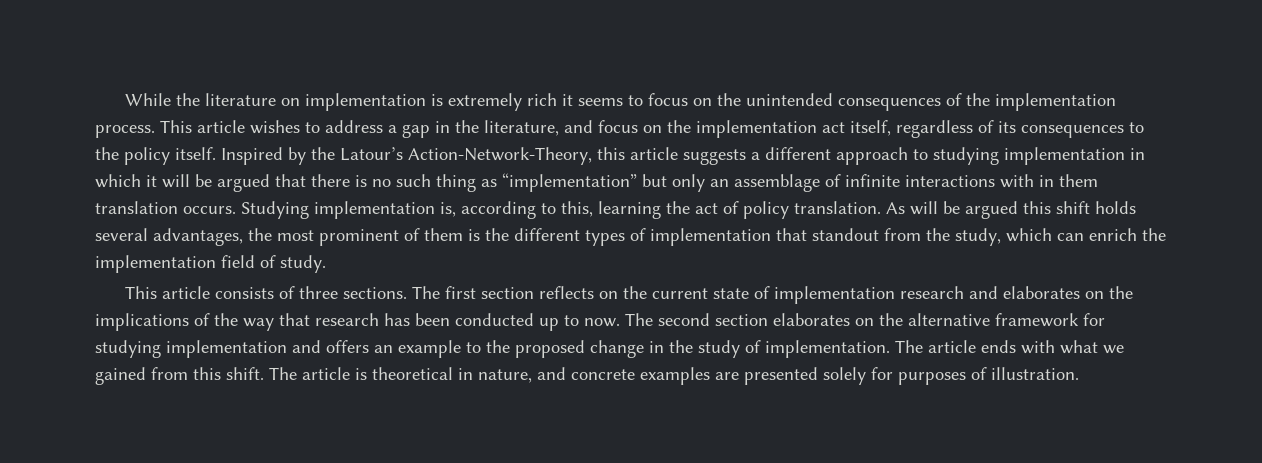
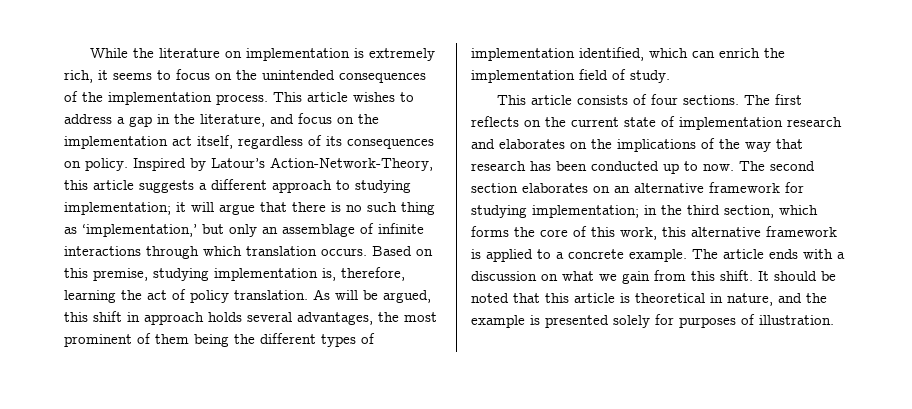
[526,93,557,106] rich -> [64,70,93,83] rich,
[1129,122,1144,133] [95,147,216,165] to the policy itself. -> [64,158,128,171] on policy.
[311,147,335,160] the -> (206, 164) none
[1004,147,1145,165] [95,174,270,192] implementation in which it will be argued -> [64,202,255,215] implementation; it will argue
[502,173,637,192] “implementation” -> [82,224,197,237] ‘implementation,’
[1000,174,1098,188] [95,201,593,219] with in them translation occurs. Studying implementation is, according to this, -> [146,246,433,259] [64,267,405,281] through which translation occurs. Based on this premise, studying implementation is, therefore,
[965,201,1018,219] argued -> [383,290,431,303] argued,
(1090, 207) none -> [127,312,204,325] in approach
[468,229,480,241] is -> [194,334,229,347] being
[776,228,1001,246] that standout from the study, -> [579,47,644,61] identified,
[298,286,338,299] three -> [651,94,679,105] four
[480,287,534,299] section -> (803, 99) none
[879,313,903,326] the -> [614,186,630,193] an
[166,340,890,358] implementation and offers an example to the proposed change in the study of implementation. -> [532,205,818,218] [471,226,837,240] [471,249,687,262] implementation; in the third section, which forms the core of this work, this alternative framework is applied to a concrete example.
(1055, 347) none -> [837,252,845,259] [471,271,558,281] a discussion on
[95,367,146,385] gained -> [622,271,650,284] gain
[269,367,297,380] The -> [758,271,836,281] [471,293,569,303] It should be noted that this
[571,367,739,385] concrete examples are -> [806,293,827,303] [471,315,540,328] the example is

